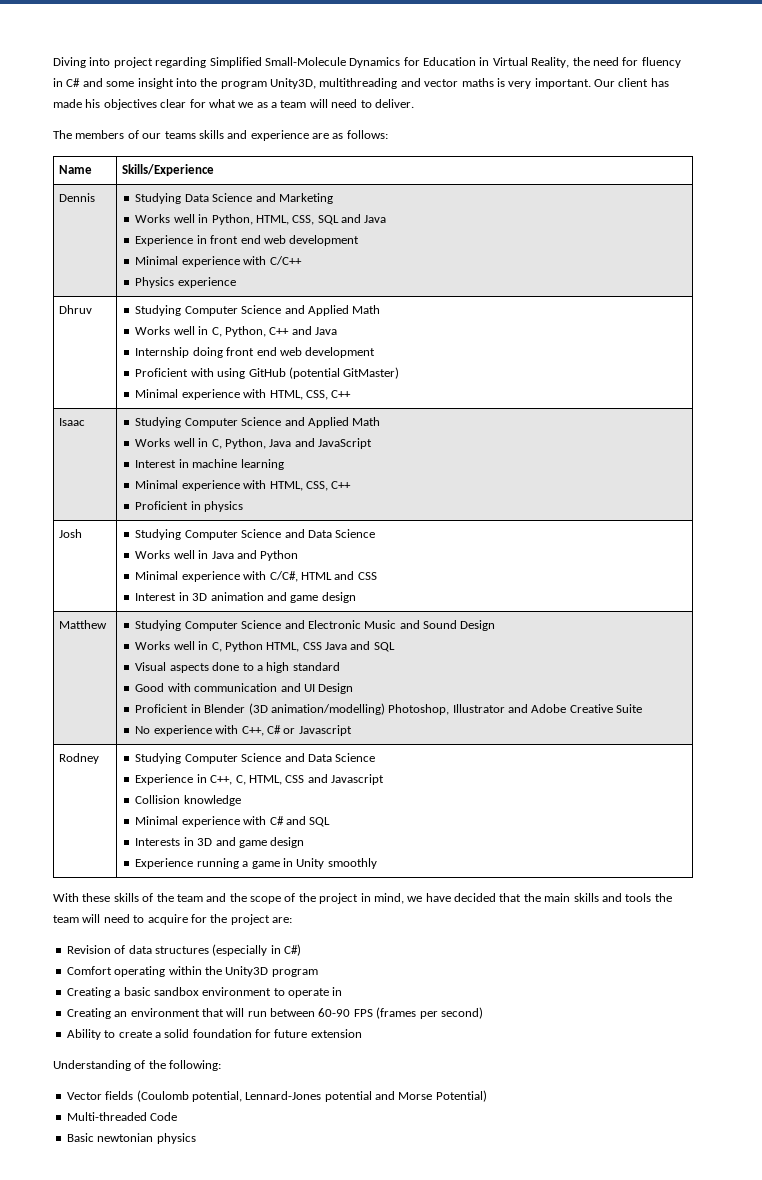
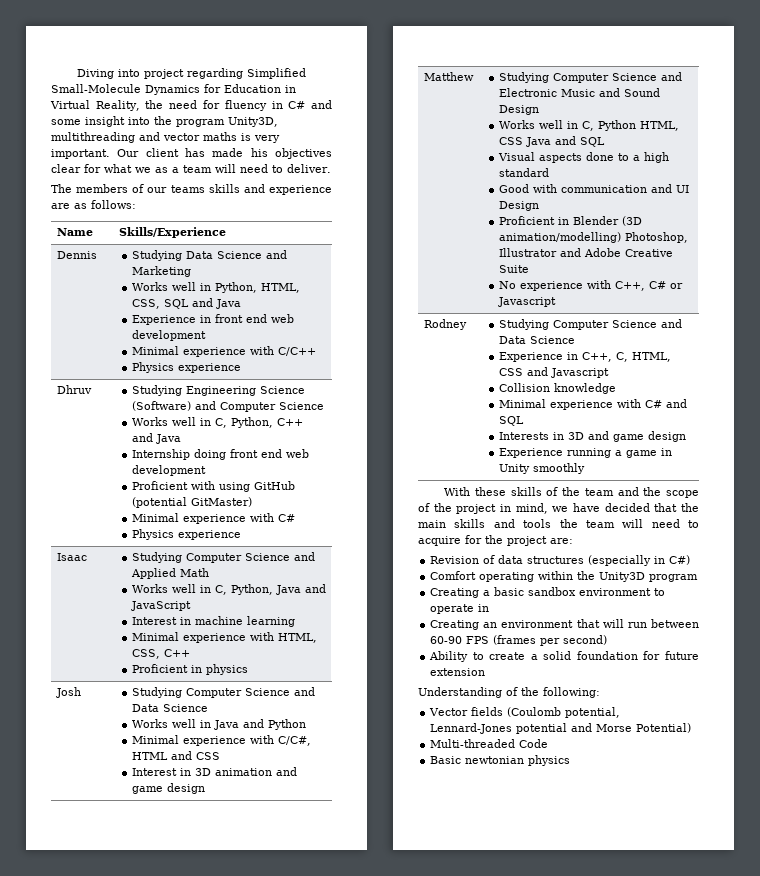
[184,305,381,316] Computer Science and Applied Math -> [185,386,305,396] [131,401,324,412] Engineering Science (Software) and Computer Science
[269,390,352,400] HTML, CSS, C++ -> [277,514,295,522] [131,529,241,540] C# // Physics experience

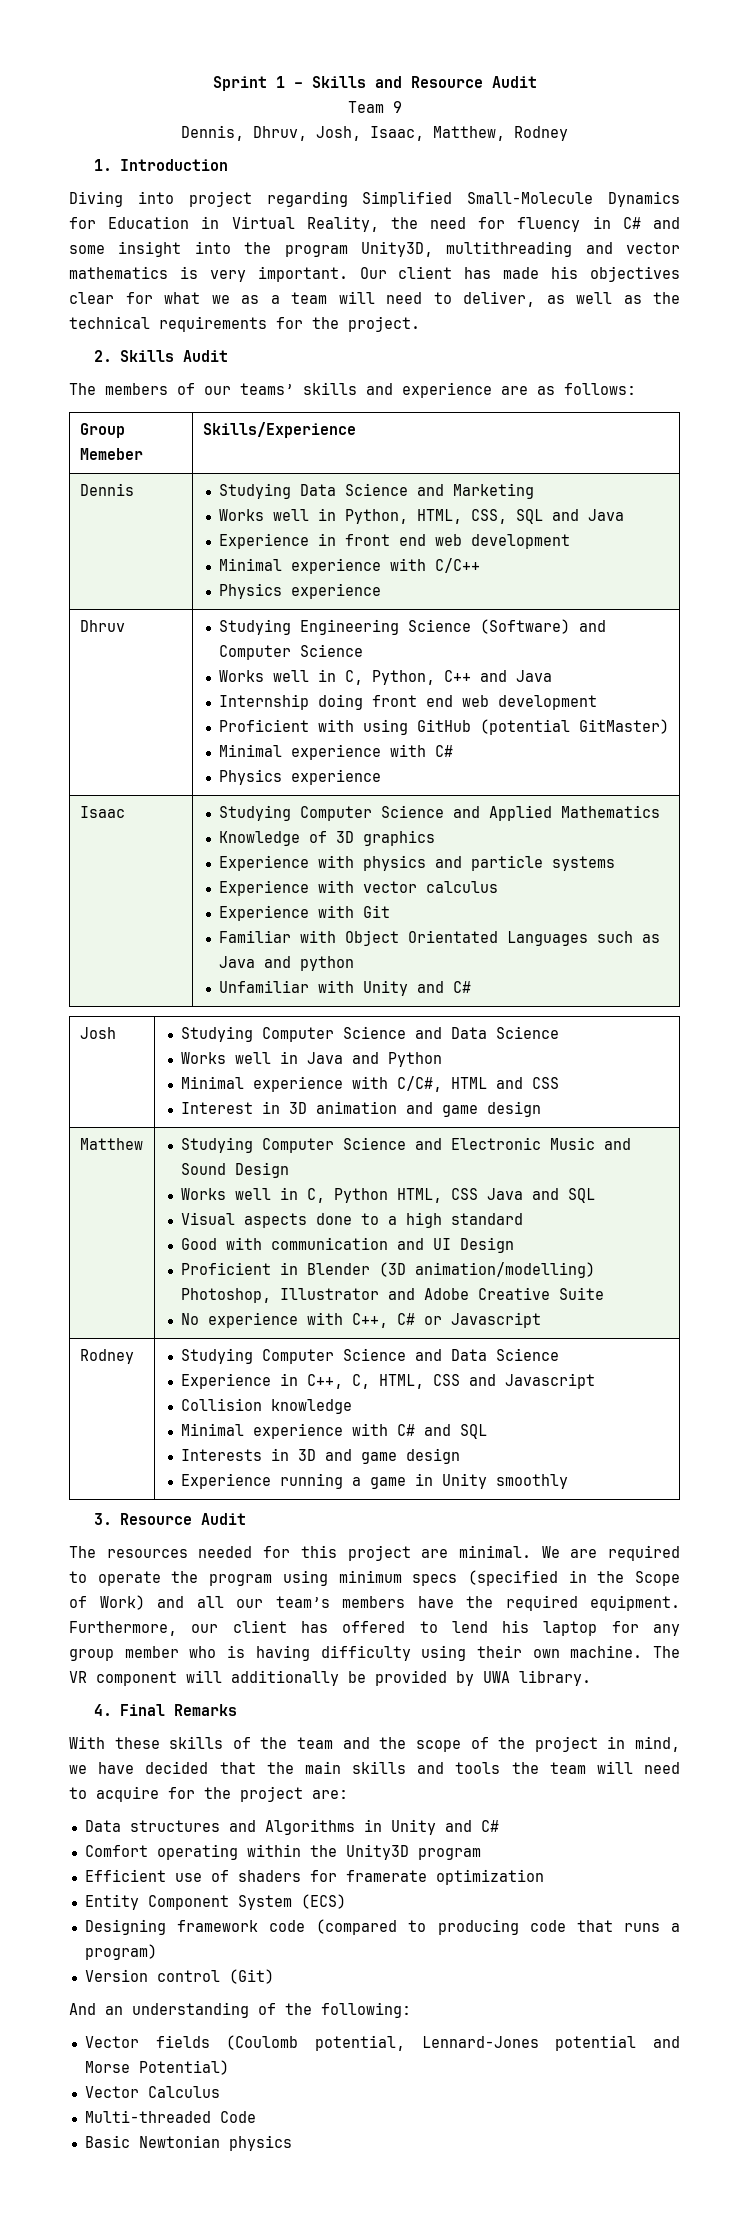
(77, 74) none -> [212,76,537,91] [347,101,402,113] [181,125,568,141] [94,159,228,171] Sprint 1 – Skills and Resource Audit // Team 9 // Dennis, Dhruv, Josh, Isaac, Matthew, Rodney // 1. Introduction //
[203,132,237,141] maths -> [69,266,168,279] mathematics
[287,164,331,173] deliver. -> [463,291,680,307] [69,316,420,332] [94,350,228,362] deliver, as well as the technical requirements for the project. // 2. Skills Audit
[170,185,205,193] teams -> [240,383,294,395] teams’
[57,228,94,236] Name -> [79,423,125,438] [79,448,143,460] Group Memeber
[179,568,209,577] [131,584,326,595] [130,601,191,611] [131,616,295,627] [131,632,317,643] [131,649,190,659] [131,664,248,675] Math // Works well in C, Python, Java and JavaScript // Interest in machine learning // Minimal experience with HTML, CSS, C++ // Proficient in physics -> [560,805,660,818] [218,830,435,846] [218,855,615,871] [218,880,498,896] [218,905,390,921] [218,930,660,946] [218,956,354,971] [218,980,471,996] Mathematics // Knowledge of 3D graphics // Experience with physics and particle systems // Experience with vector calculus // Experience with Git // Familiar with Object Orientated Languages such as Java and python // Unfamiliar with Unity and C#
(585, 468) none -> [94,1513,246,1525] [69,1545,680,1561] [69,1570,680,1586] [69,1595,680,1611] [69,1620,680,1636] [69,1645,680,1661] [69,1670,591,1686] [94,1704,237,1716] // 3. Resource Audit // The resources needed for this project are minimal. We are required to operate the program using minimum specs (specified in the Scope of Work) and all our team’s members have the required equipment. Furthermore, our client has offered to lend his laptop for any group member who is having difficulty using their own machine. The VR component will additionally be provided by UWA library. // 4. Final Remarks
[430,555,691,566] Revision of data structures (especially in C#) -> [84,1819,499,1835] Data structures and Algorithms in Unity and C#
[430,587,666,598] [430,604,490,614] [430,619,699,630] [430,635,608,646] [429,651,699,662] [430,668,486,676] [418,687,502,698] Creating a basic sandbox environment to operate in // Creating an environment that will run between 60-90 FPS (frames per second) // Ability to create a solid foundation for future extension // Understanding -> [84,1869,544,1885] [84,1894,346,1910] [84,1919,680,1935] [84,1944,157,1960] [84,1969,274,1984] [69,2002,249,2018] Efficient use of shaders for framerate optimization // Entity Component System (ECS) // Designing framework code (compared to producing code that runs a program) // Version control (Git) // And an understanding
(692, 728) none -> [84,2086,220,2098] // Vector Calculus
[465,756,525,764] newtonian -> [138,2135,220,2148] Newtonian

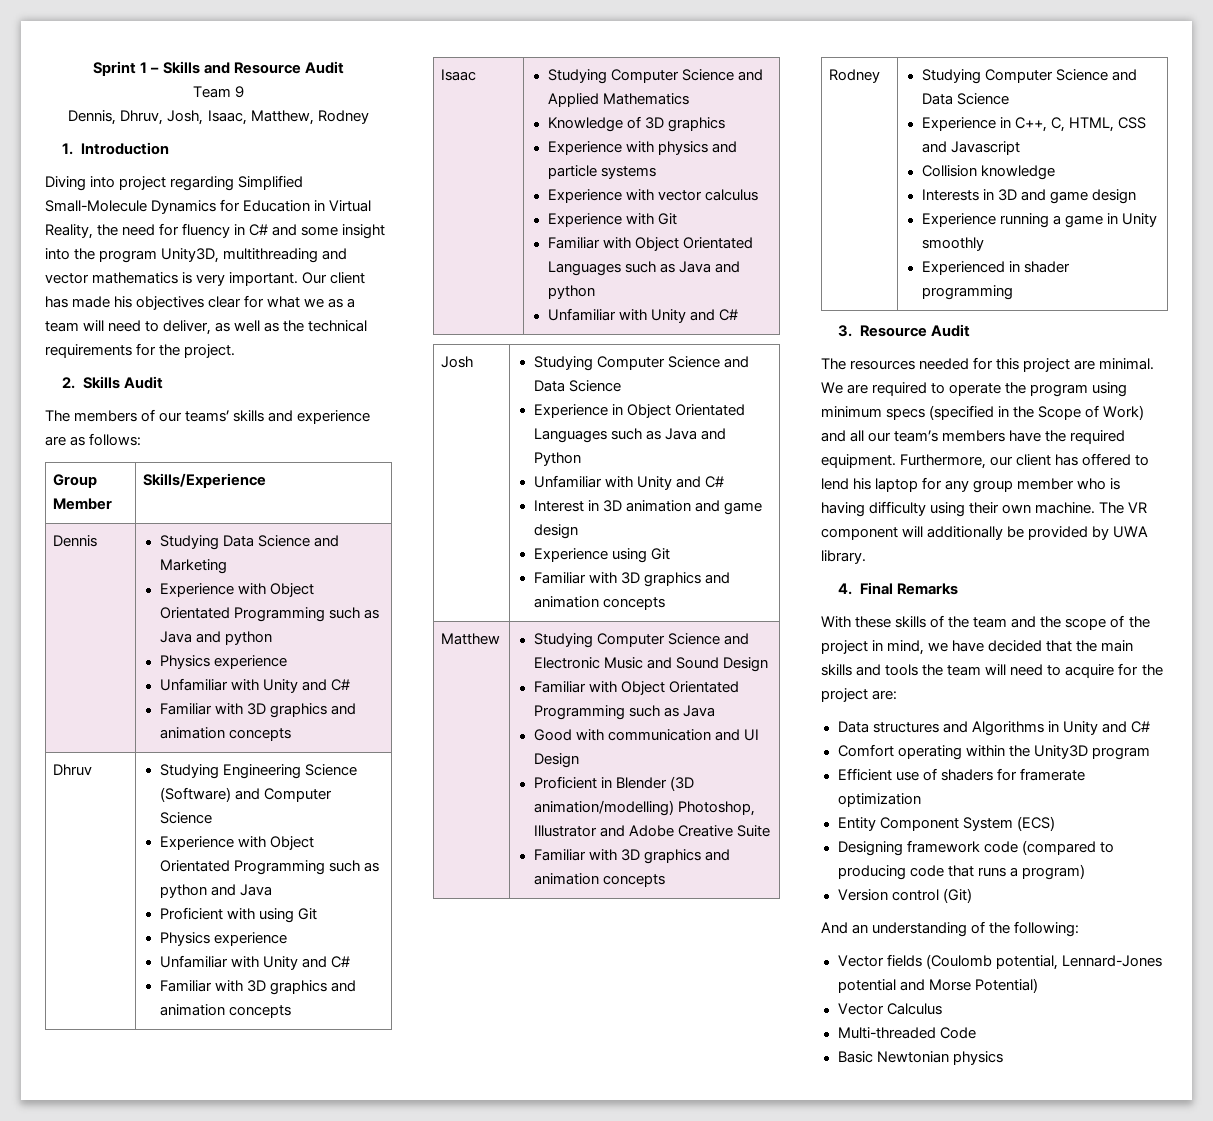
[79,448,143,460] Memeber -> [53,498,113,510] Member
[218,508,624,524] [218,533,570,549] [218,558,480,574] [218,583,381,599] Works well in Python, HTML, CSS, SQL and Java // Experience in front end web development // Minimal experience with C/C++ // Physics experience -> [159,583,314,597] [159,607,379,622] [159,631,272,645] [159,655,287,669] [159,678,350,693] [159,703,356,718] [159,727,291,741] Experience with Object Orientated Programming such as Java and python // Physics experience // Unfamiliar with Unity and C# // Familiar with 3D graphics and animation concepts
[218,669,552,685] [218,694,597,710] [218,719,669,735] [218,744,453,760] [218,769,381,785] Works well in C, Python, C++ and Java // Internship doing front end web development // Proficient with using GitHub (potential GitMaster) // Minimal experience with C# // Physics experience -> [159,836,314,850] [159,860,379,875] [159,884,272,898] [159,907,317,923] [159,932,287,946] [159,955,350,970] [159,980,356,995] [159,1004,291,1018] Experience with Object Orientated Programming such as python and Java // Proficient with using Git // Physics experience // Unfamiliar with Unity and C# // Familiar with 3D graphics and animation concepts
[180,1051,442,1067] [180,1076,559,1092] Works well in Java and Python // Minimal experience with C/C#, HTML and CSS -> [533,404,745,418] [533,428,726,443] [533,452,581,466] [533,475,724,490] Experience in Object Orientated Languages such as Java and Python // Unfamiliar with Unity and C#
(541, 1109) none -> [533,548,670,563] [533,572,730,587] [533,596,665,610] // Experience using Git // Familiar with 3D graphics and animation concepts
[180,1187,595,1203] [180,1212,523,1228] Works well in C, Python HTML, CSS Java and SQL // Visual aspects done to a high standard -> [533,681,739,695] [533,705,715,720] Familiar with Object Orientated Programming such as Java
[180,1312,541,1328] No experience with C++, C# or Javascript -> [533,849,730,864] [533,873,665,887] Familiar with 3D graphics and animation concepts
[180,1423,487,1439] // Minimal experience with C# and SQL -> (1055, 172) none
(568, 1481) none -> [921,261,1070,275] [921,285,1013,300] // Experienced in shader programming

